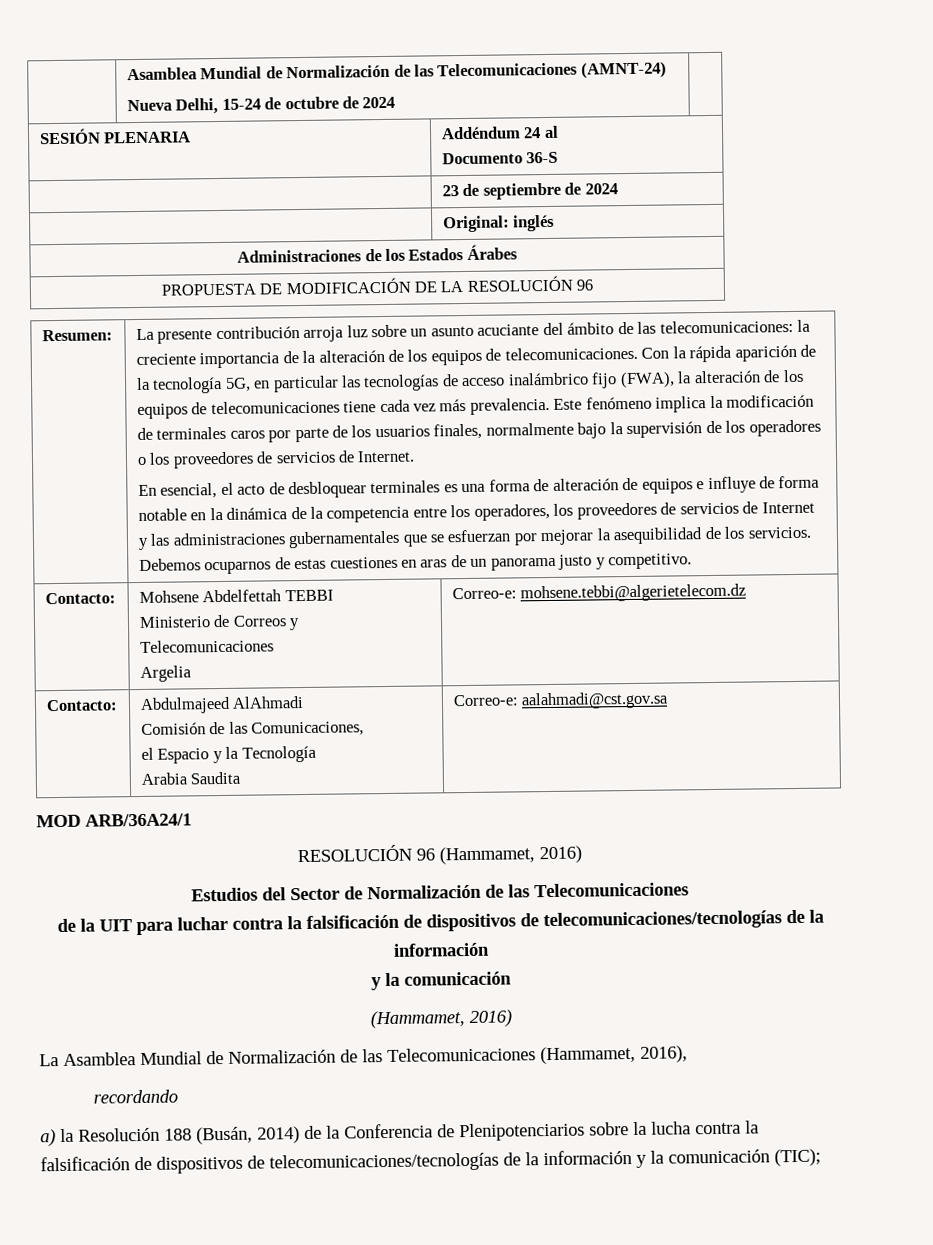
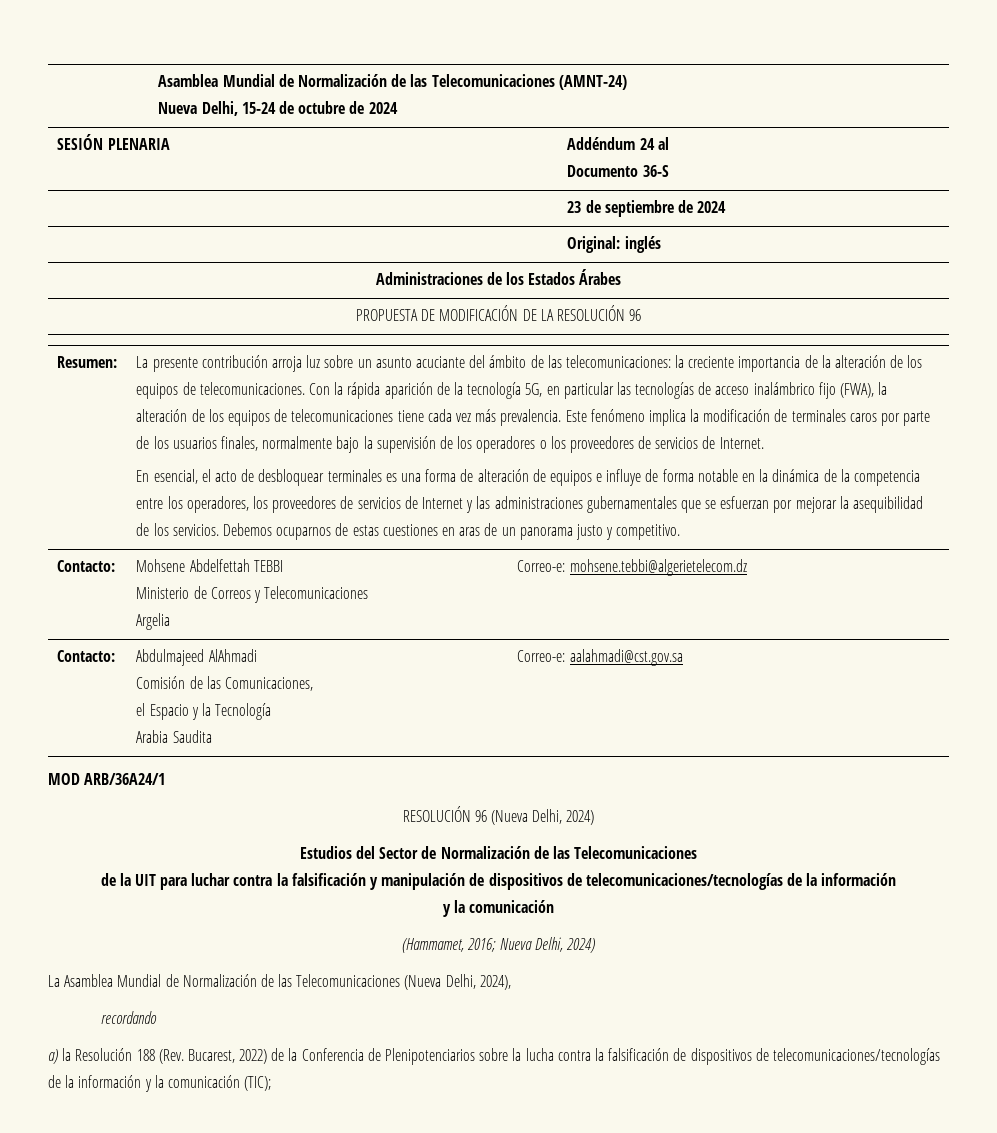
[438,845,582,865] (Hammamet, 2016) -> [491,809,595,825] (Nueva Delhi, 2024)
(400, 921) none -> [370,873,466,890] y manipulación
[469,1009,512,1027] 2016) -> [467,937,595,953] 2016; Nueva Delhi, 2024)
[540,1045,688,1065] (Hammamet, 2016), -> [404,974,511,990] (Nueva Delhi, 2024),
[196,1126,300,1145] (Busán, 2014) -> [158,1049,268,1064] (Rev. Bucarest, 2022)

